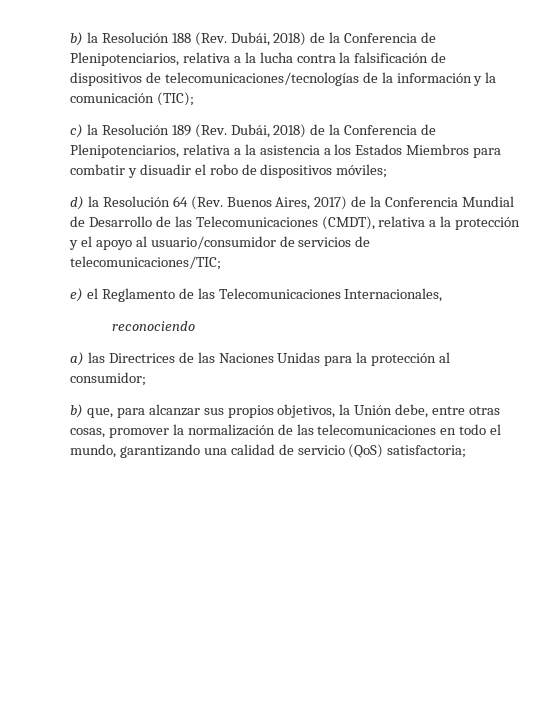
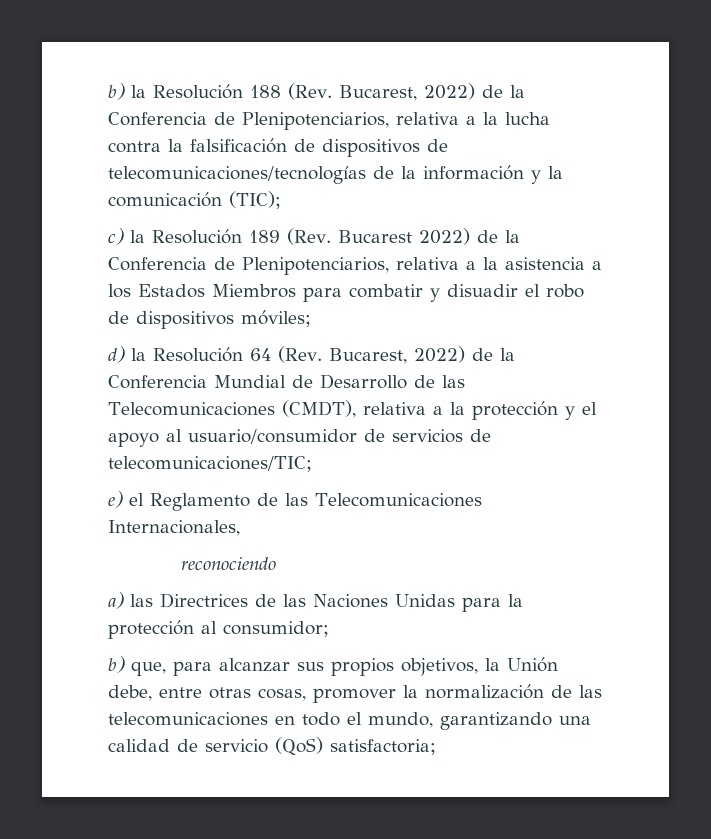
[230,32,307,46] Dubái, 2018) -> [338,83,475,101] Bucarest, 2022)
[230,124,307,138] Dubái, 2018) -> [337,228,470,245] Bucarest 2022)
[226,196,348,210] Buenos Aires, 2017) -> [328,346,465,364] Bucarest, 2022)

